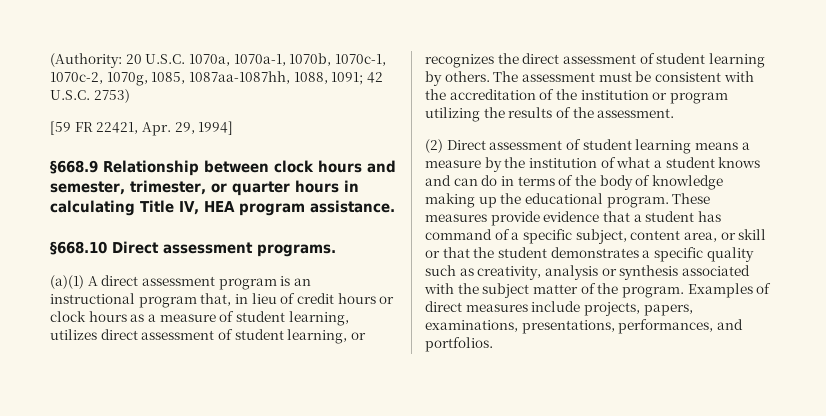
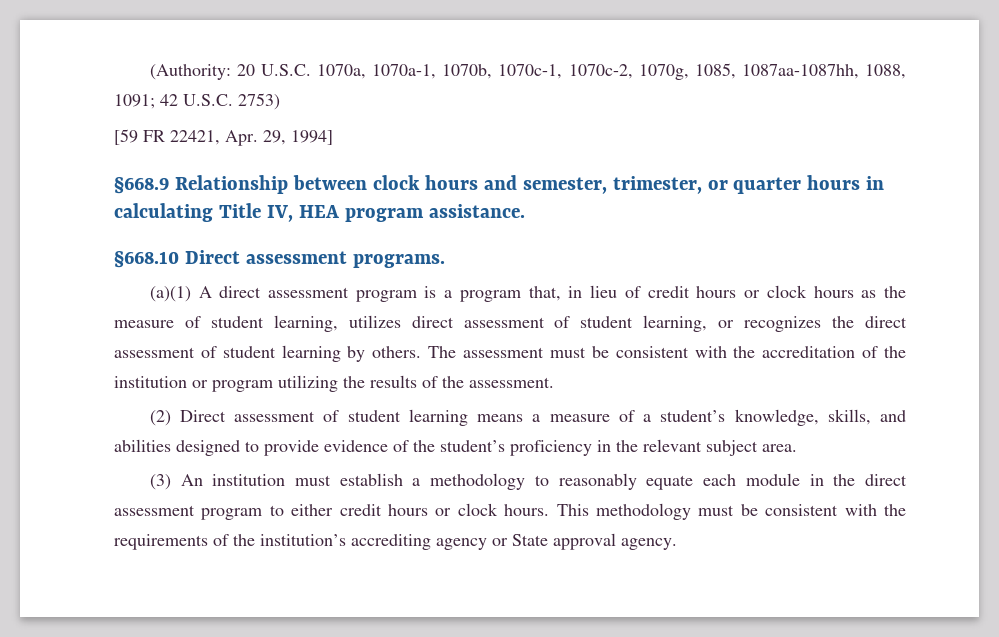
[293,278,311,286] [50,293,135,304] an instructional -> [444,290,453,298] a
[147,314,156,322] a -> [883,286,906,298] the
[484,157,761,172] [425,175,723,190] [425,193,711,208] [425,211,721,226] [425,229,767,244] [425,247,754,262] [425,265,750,280] [424,283,772,298] [425,301,693,316] [425,319,743,334] [425,337,493,352] by the institution of what a student knows and can do in terms of the body of knowledge making up the educational program. These measures provide evidence that a student has command of a specific subject, content area, or skill or that the student demonstrates a specific quality such as creativity, analysis or synthesis associated with the subject matter of the program. Examples of direct measures include projects, papers, examinations, presentations, performances, and portfolios. -> [618,409,906,426] [114,439,797,456] [149,473,907,490] [114,503,906,520] [114,533,677,550] of a student’s knowledge, skills, and abilities designed to provide evidence of the student’s proficiency in the relevant subject area. // (3) An institution must establish a methodology to reasonably equate each module in the direct assessment program to either credit hours or clock hours. This methodology must be consistent with the requirements of the institution’s accrediting agency or State approval agency.

